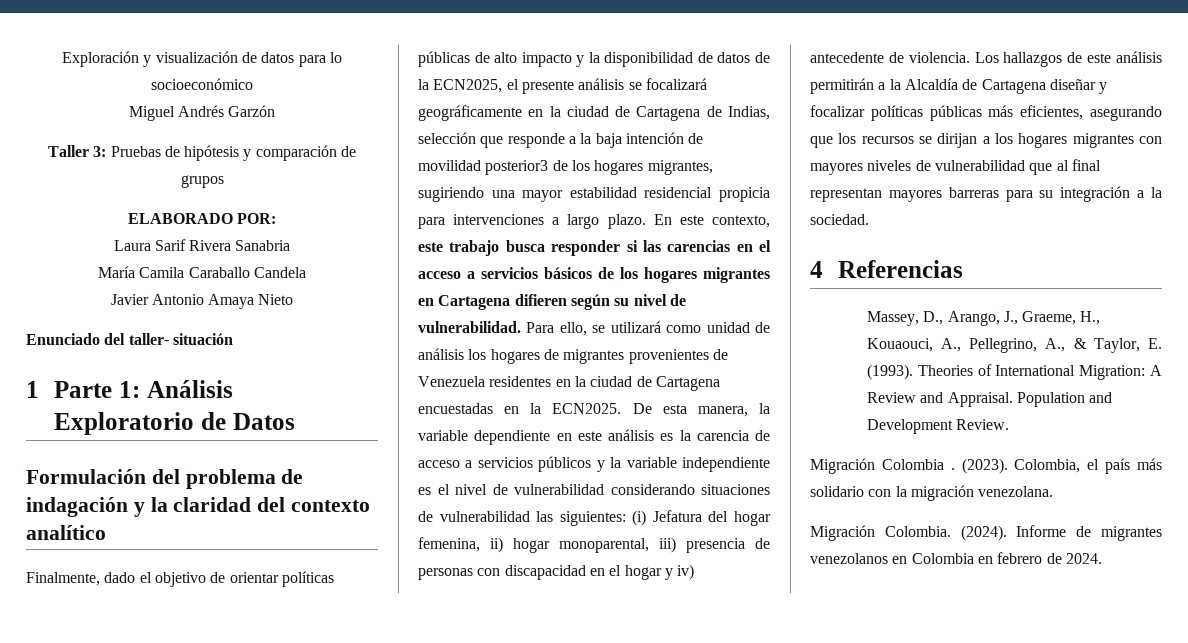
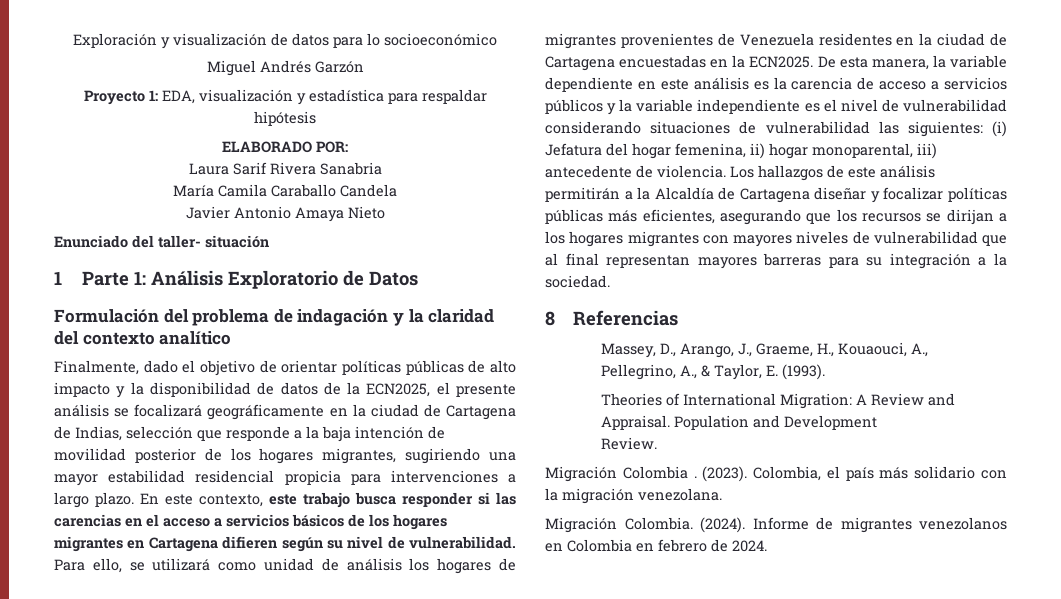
[47,145,357,161] [180,175,224,188] Taller 3: Pruebas de hipótesis y comparación de grupos -> [83,89,487,105] [254,111,316,126] Proyecto 1: EDA, visualización y estadística para respaldar hipótesis
[485,160,549,175] posterior3 -> [134,448,196,463] posterior
[686,538,770,553] [418,564,695,580] presencia de personas con discapacidad en el hogar y iv) -> (937, 151) none
[810,261,823,278] 4 -> [545,311,555,326] 8
(913, 372) none -> (826, 372) //
(953, 426) none -> (878, 422) //

